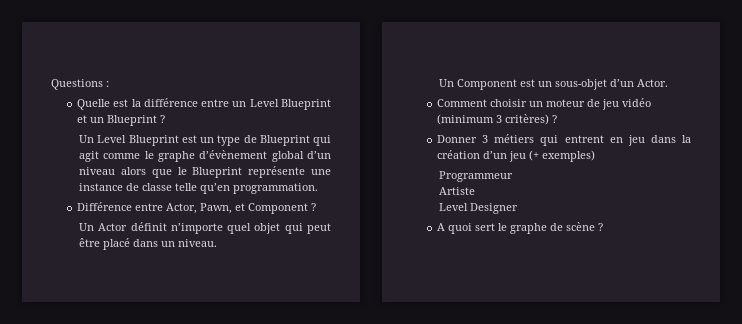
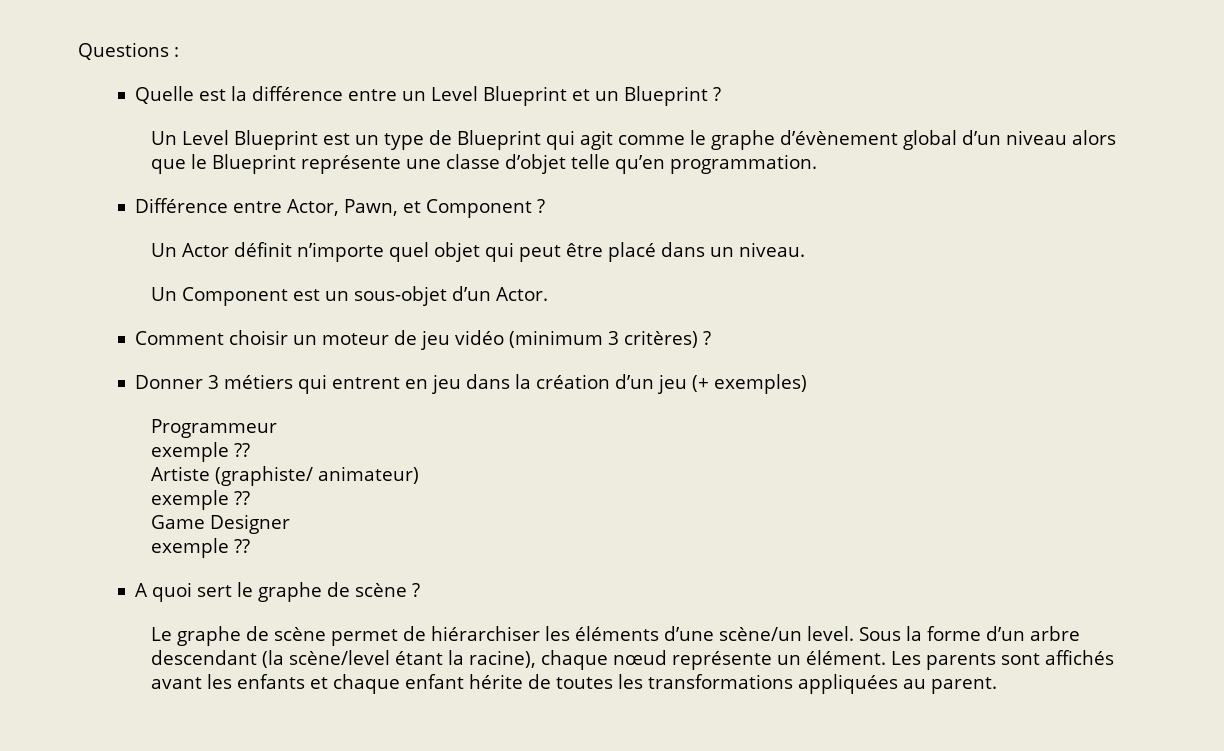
[79,183,173,191] instance de classe -> [446,154,567,174] classe d’objet
(514, 176) none -> [151,442,251,462] // exemple ??
[439,203,469,211] // Level -> [215,466,420,486] [151,490,251,510] [151,515,206,529] (graphiste/ animateur) // exemple ?? // Game
(519, 208) none -> [151,538,251,558] // exemple ??
(604, 227) none -> [151,626,1081,646] [151,650,1115,670] [151,674,998,694] // Le graphe de scène permet de hiérarchiser les éléments d’une scène/un level. Sous la forme d’un arbre descendant (la scène/level étant la racine), chaque nœud représente un élément. Les parents sont affichés avant les enfants et chaque enfant hérite de toutes les transformations appliquées au parent.

